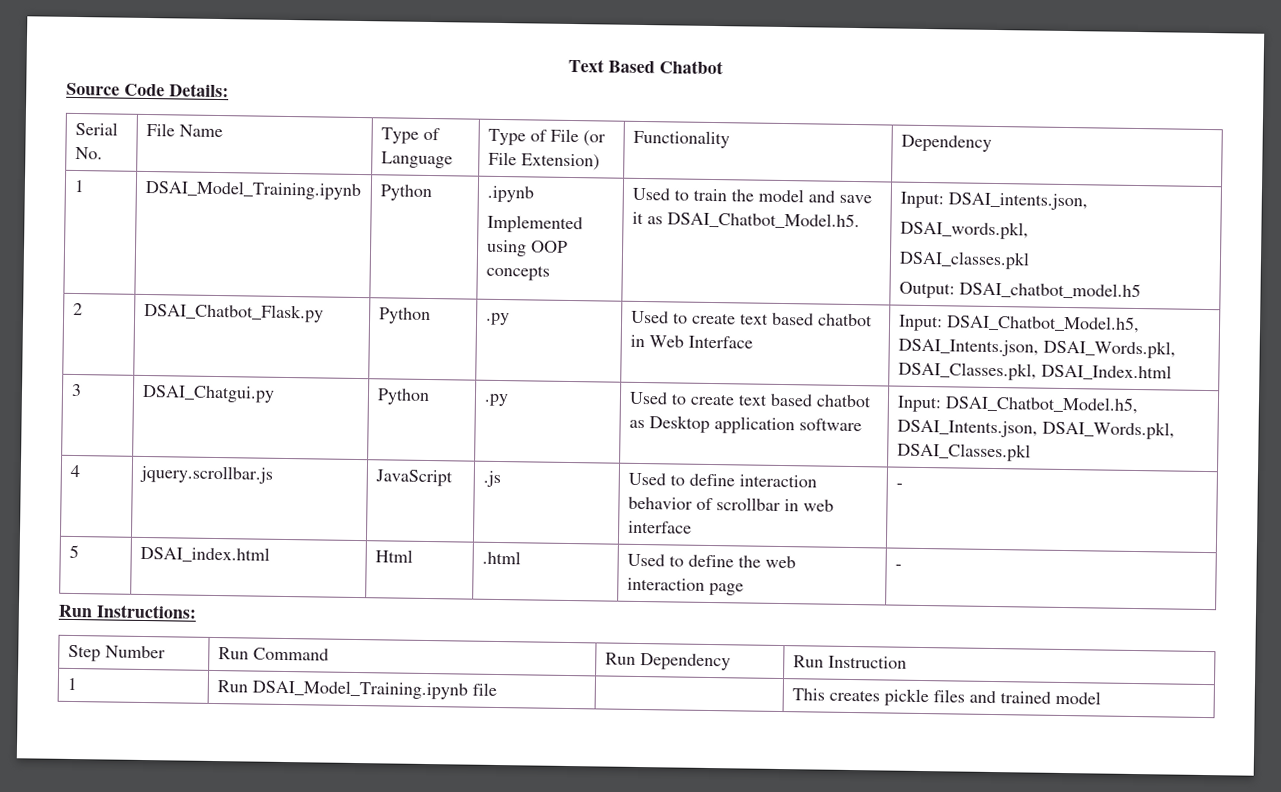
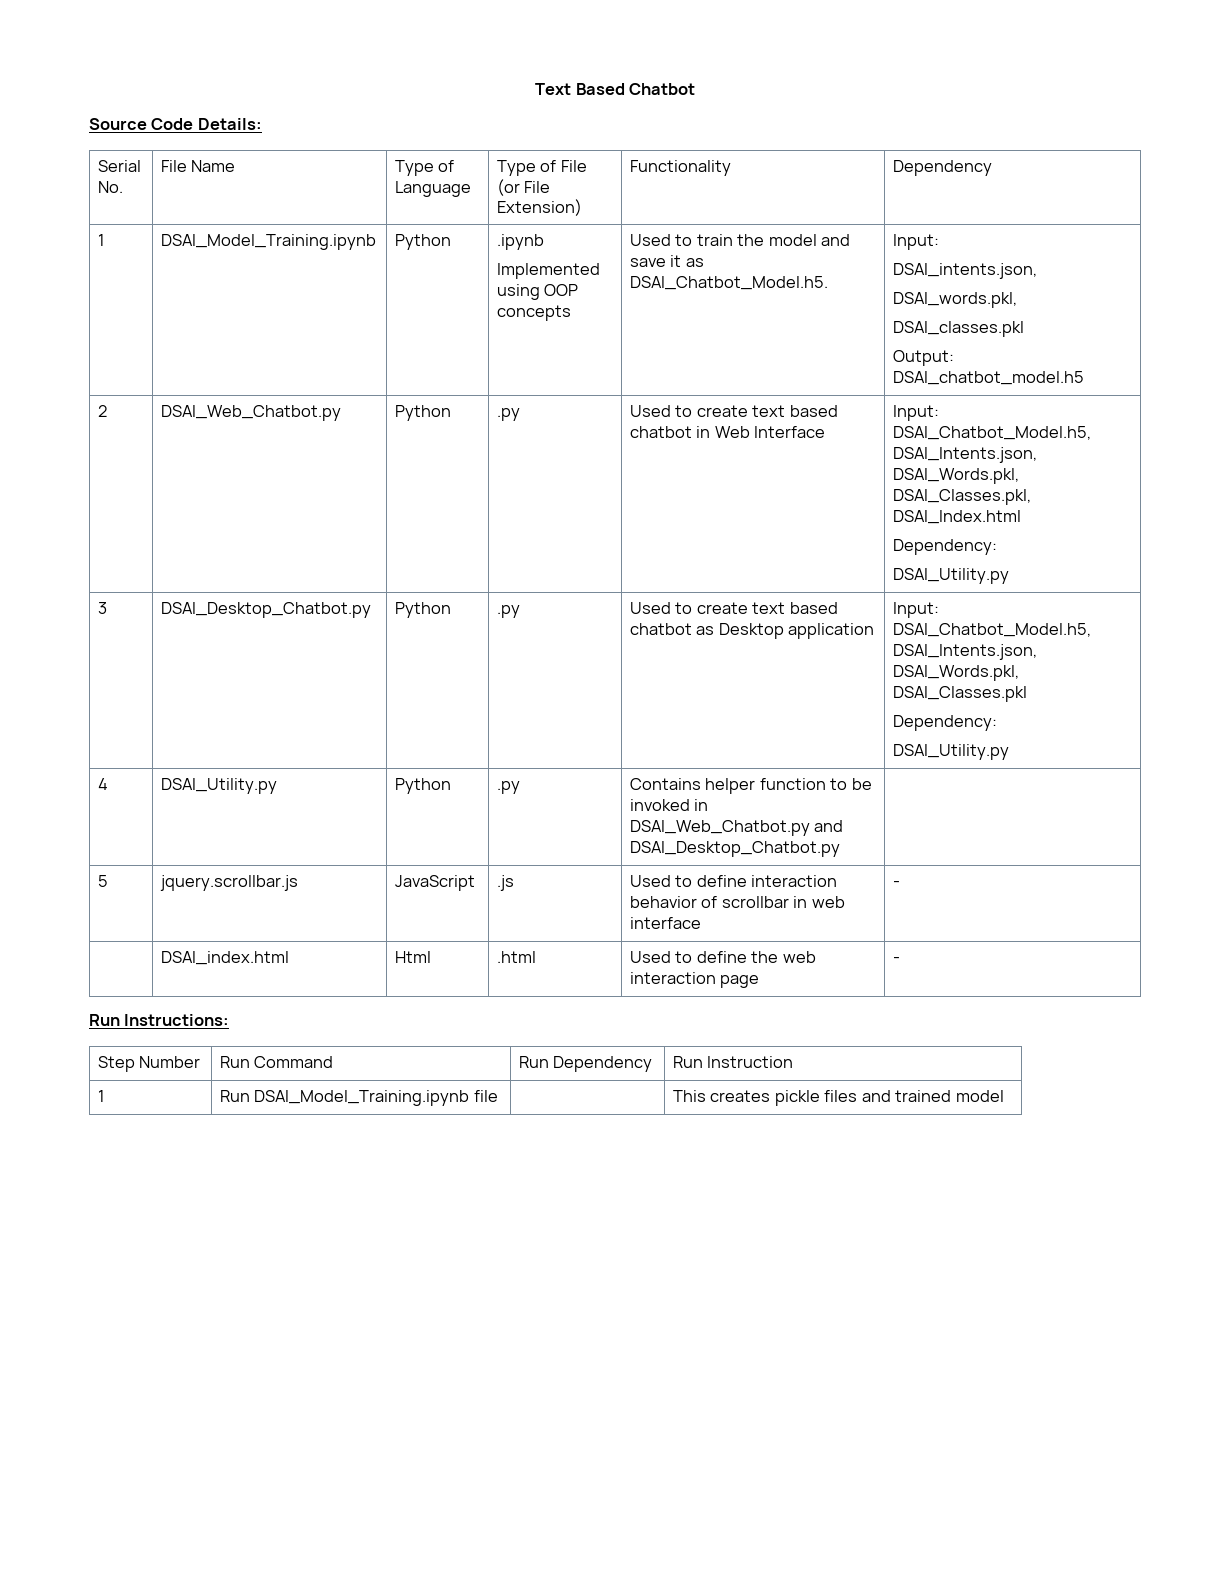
(944, 200) none -> (939, 242) //
[143,302,324,323] DSAI_Chatbot_Flask.py -> [160,405,341,421] DSAI_Web_Chatbot.py
(1172, 372) none -> [892,539,997,555] [892,568,1009,584] // Dependency: // DSAI_Utility.py
[141,384,275,403] DSAI_Chatgui.py -> [160,602,371,618] DSAI_Desktop_Chatbot.py
[798,418,862,432] software -> (875, 631) none
(1031, 452) none -> [892,715,997,731] [892,744,1009,760] // Dependency: // DSAI_Utility.py
(80, 471) none -> [160,778,277,794] [394,778,451,794] [496,781,520,794] [629,778,872,794] [629,799,709,811] [629,820,844,836] [629,841,840,857] [97,875,108,887] | DSAI_Utility.py | Python | .py | Contains helper function to be invoked in DSAI_Web_Chatbot.py and DSAI_Desktop_Chatbot.py | // 5
[68,544,79,559] 5 -> (900, 884) none

